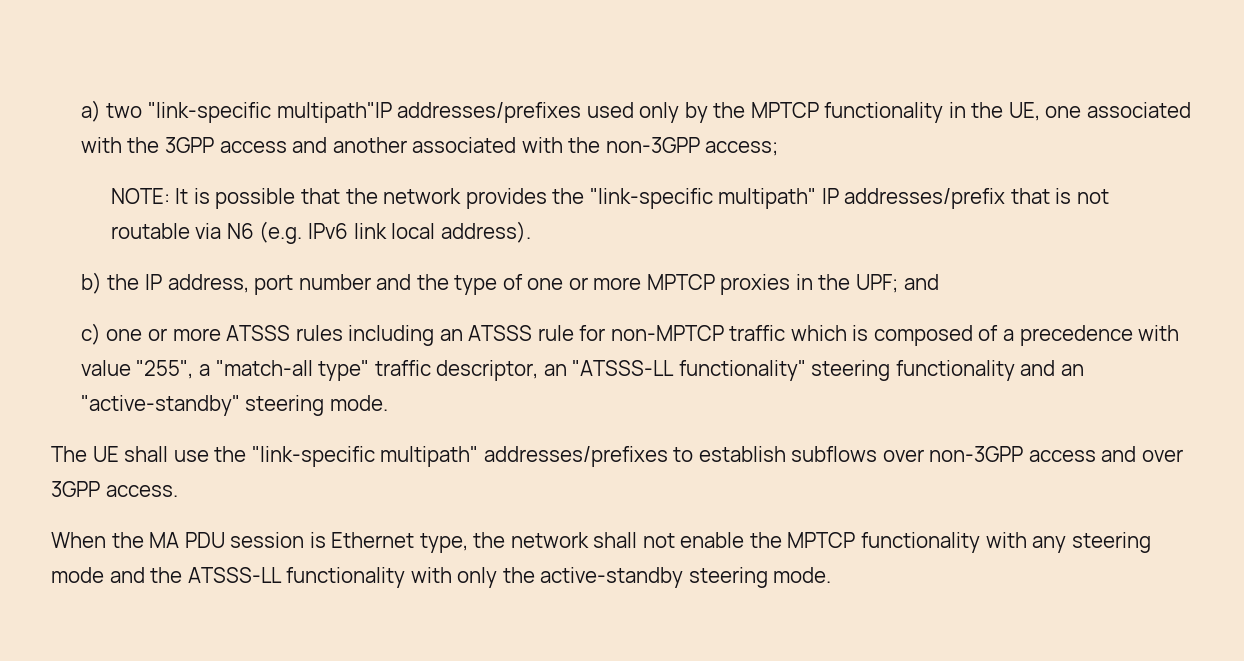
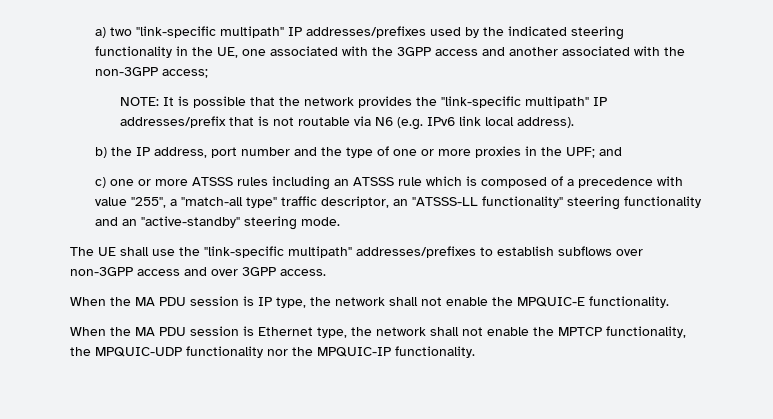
[276,102,392,123] multipath"IP -> [219,26,302,38] multipath" IP
[639,102,680,123] only -> (461, 31) none
[750,102,819,118] MPTCP -> [507,26,624,40] indicated steering
[646,274,715,290] MPTCP -> (471, 152) none
[579,325,786,341] for non-MPTCP traffic -> (422, 181) none
(178, 491) none -> [70,296,669,308] // When the MA PDU session is IP type, the network shall not enable the MPQUIC-E functionality.
[861,532,1151,553] [51,567,832,588] functionality with any steering mode and the ATSSS-LL functionality with only the active-standby steering mode. -> [606,326,686,338] [70,346,475,358] functionality, the MPQUIC-UDP functionality nor the MPQUIC-IP functionality.

